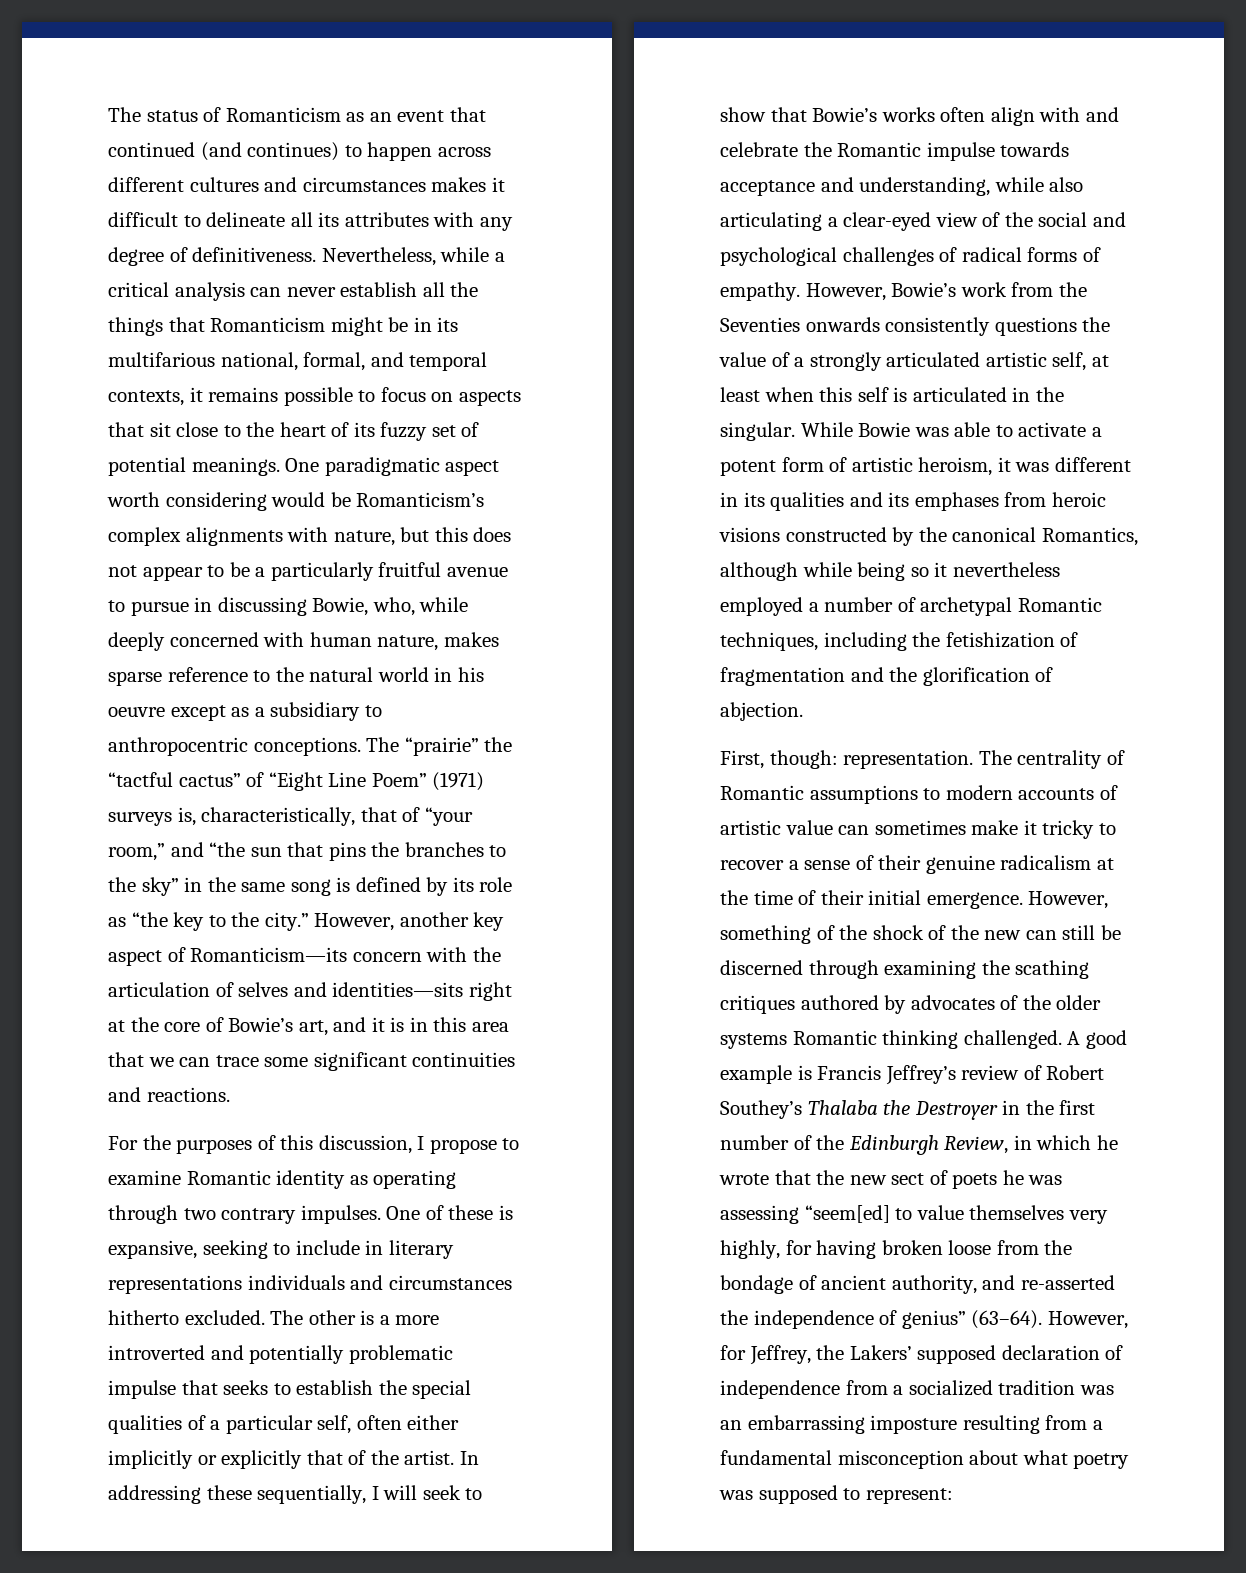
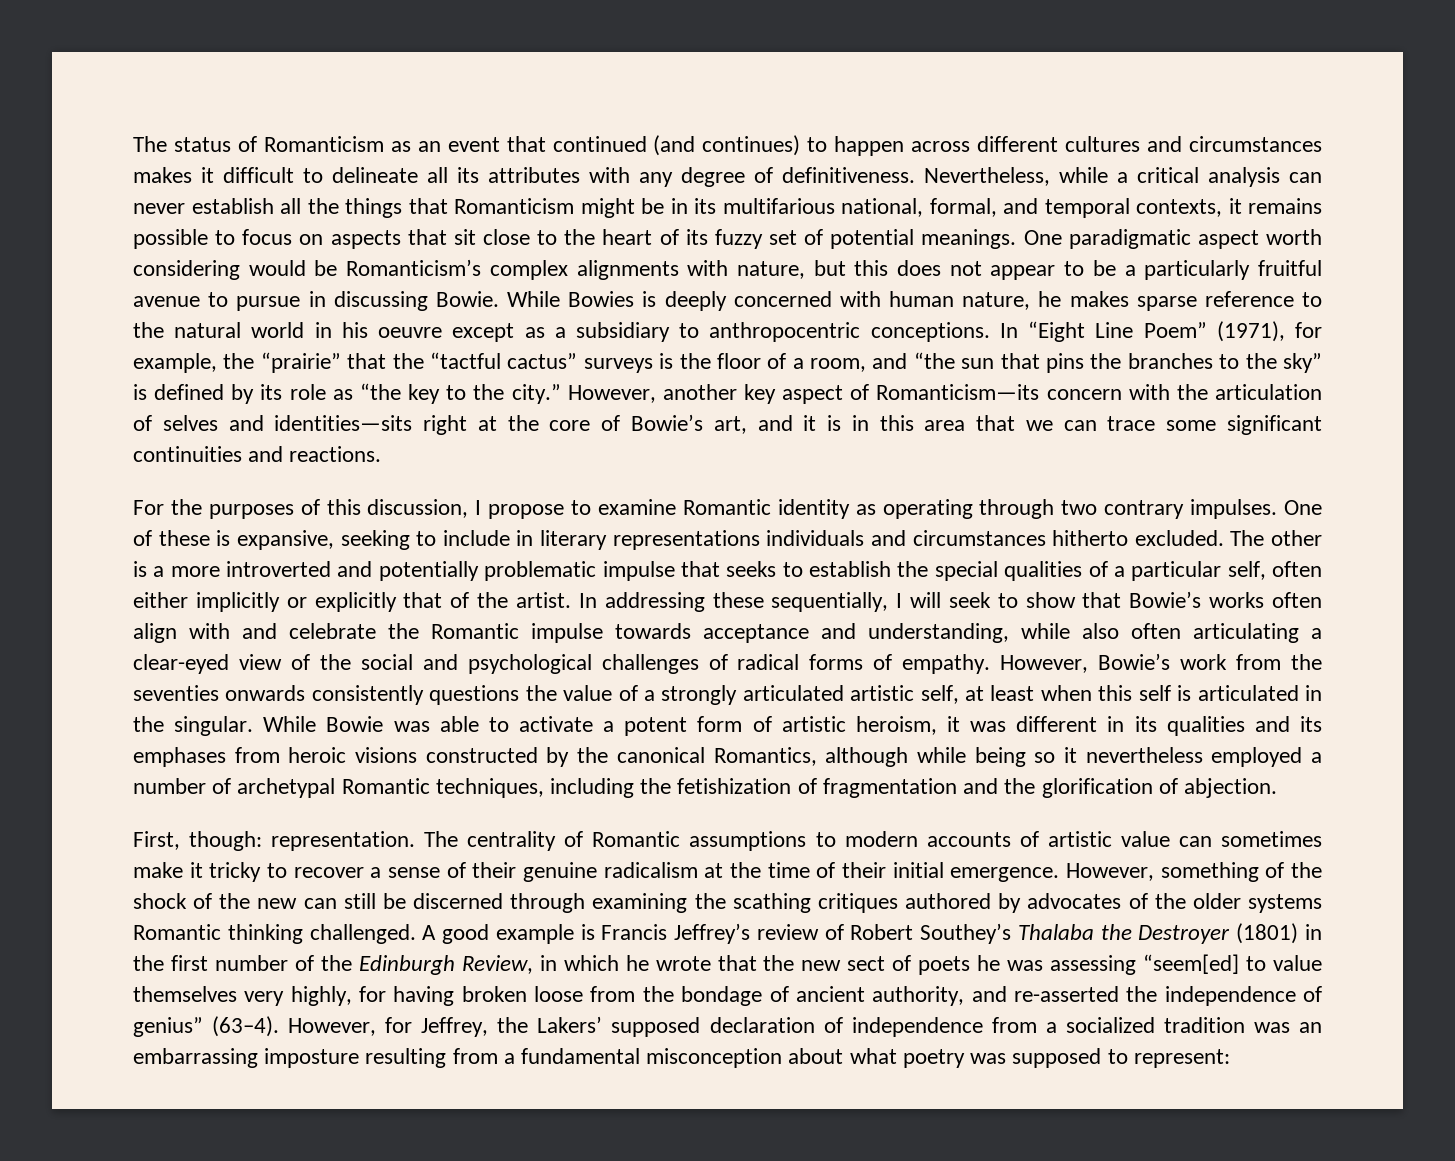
[312,597,469,616] Bowie, who, while -> [435,291,657,307] Bowie. While Bowies is
(439, 643) none -> [1038,291,1062,307] he
[366,737,513,756] [108,772,485,791] [108,807,473,826] [108,843,165,861] The “prairie” the “tactful cactus” of “Eight Line Poem” (1971) surveys is, characteristically, that of “your room,” -> [999,321,1322,342] [133,352,867,373] In “Eight Line Poem” (1971), for example, the “prairie” that the “tactful cactus” surveys is the floor of a room,
[184,877,331,896] in the same song -> (1322, 363) none
(1084, 184) none -> [1131,623,1181,639] often
[720,317,800,332] Seventies -> [133,685,219,701] seventies
(998, 1110) none -> [1236,923,1299,944] (1801)
[971,1310,1043,1329] (63–64). -> [212,1016,280,1037] (63–4).

